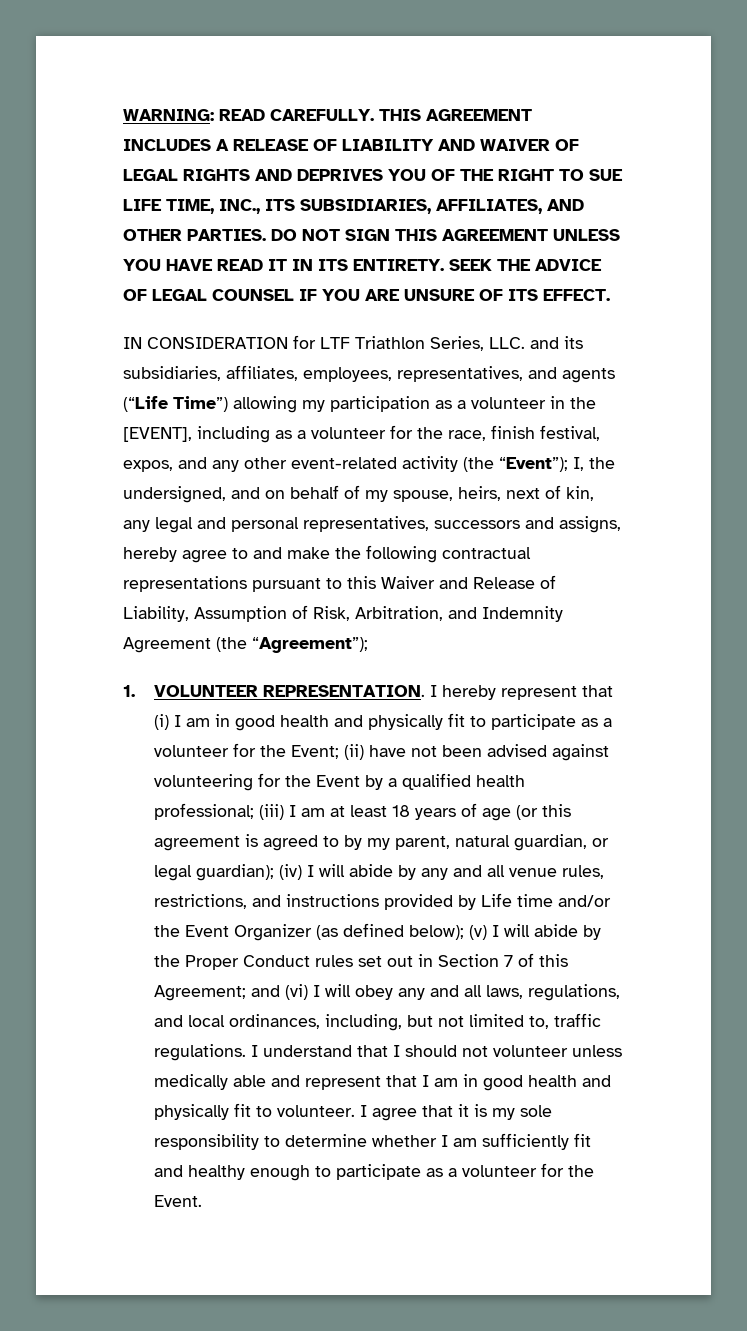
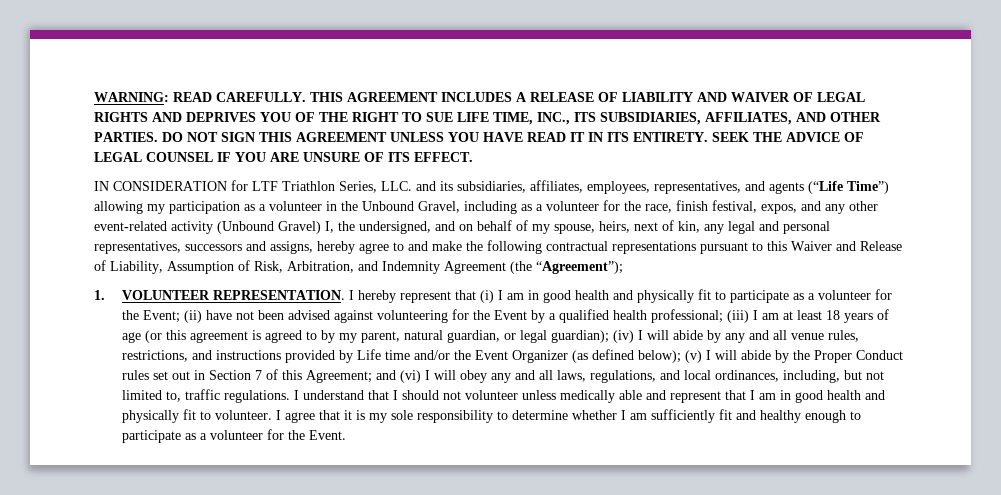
[123,427,192,442] [EVENT], -> [362,201,460,213] Unbound Gravel,
[463,457,568,472] (the “Event”); -> [217,221,321,234] (Unbound Gravel)

